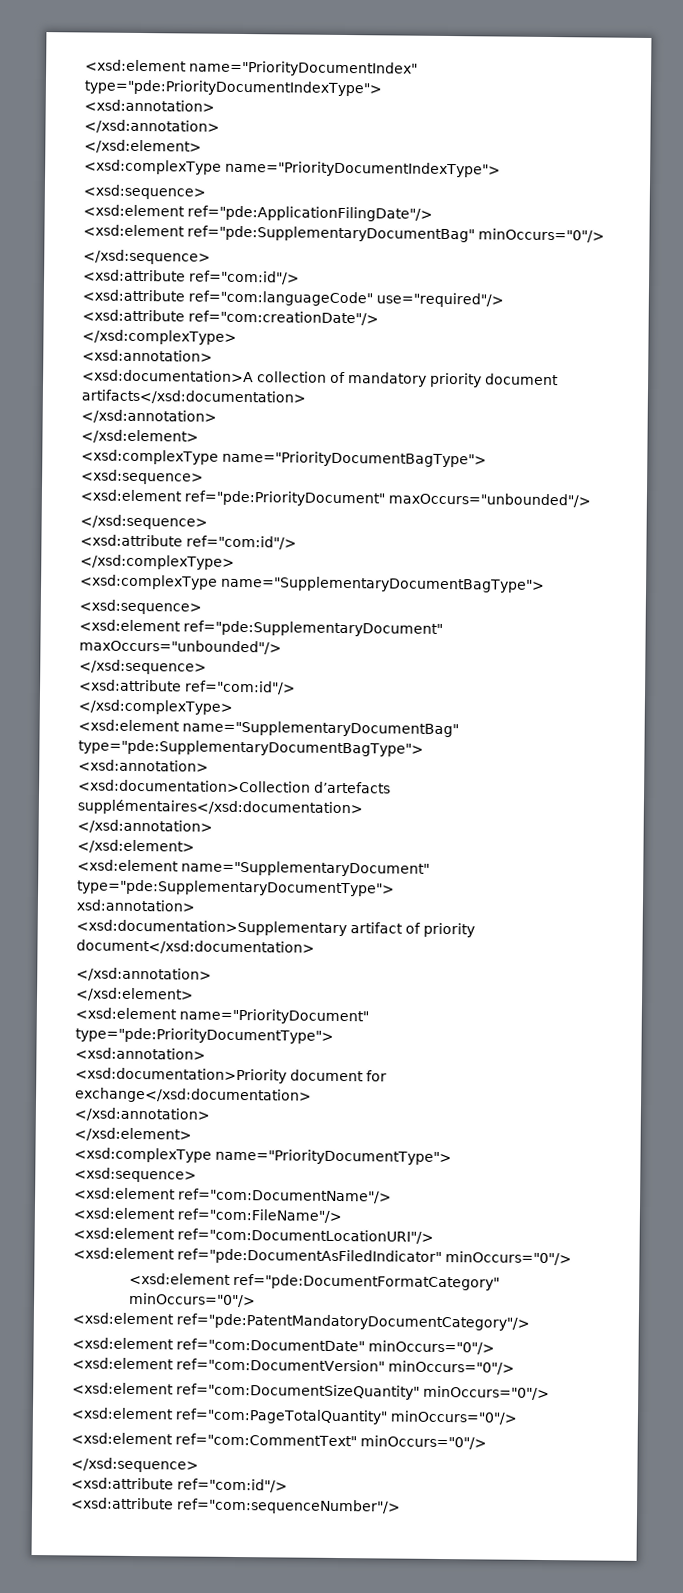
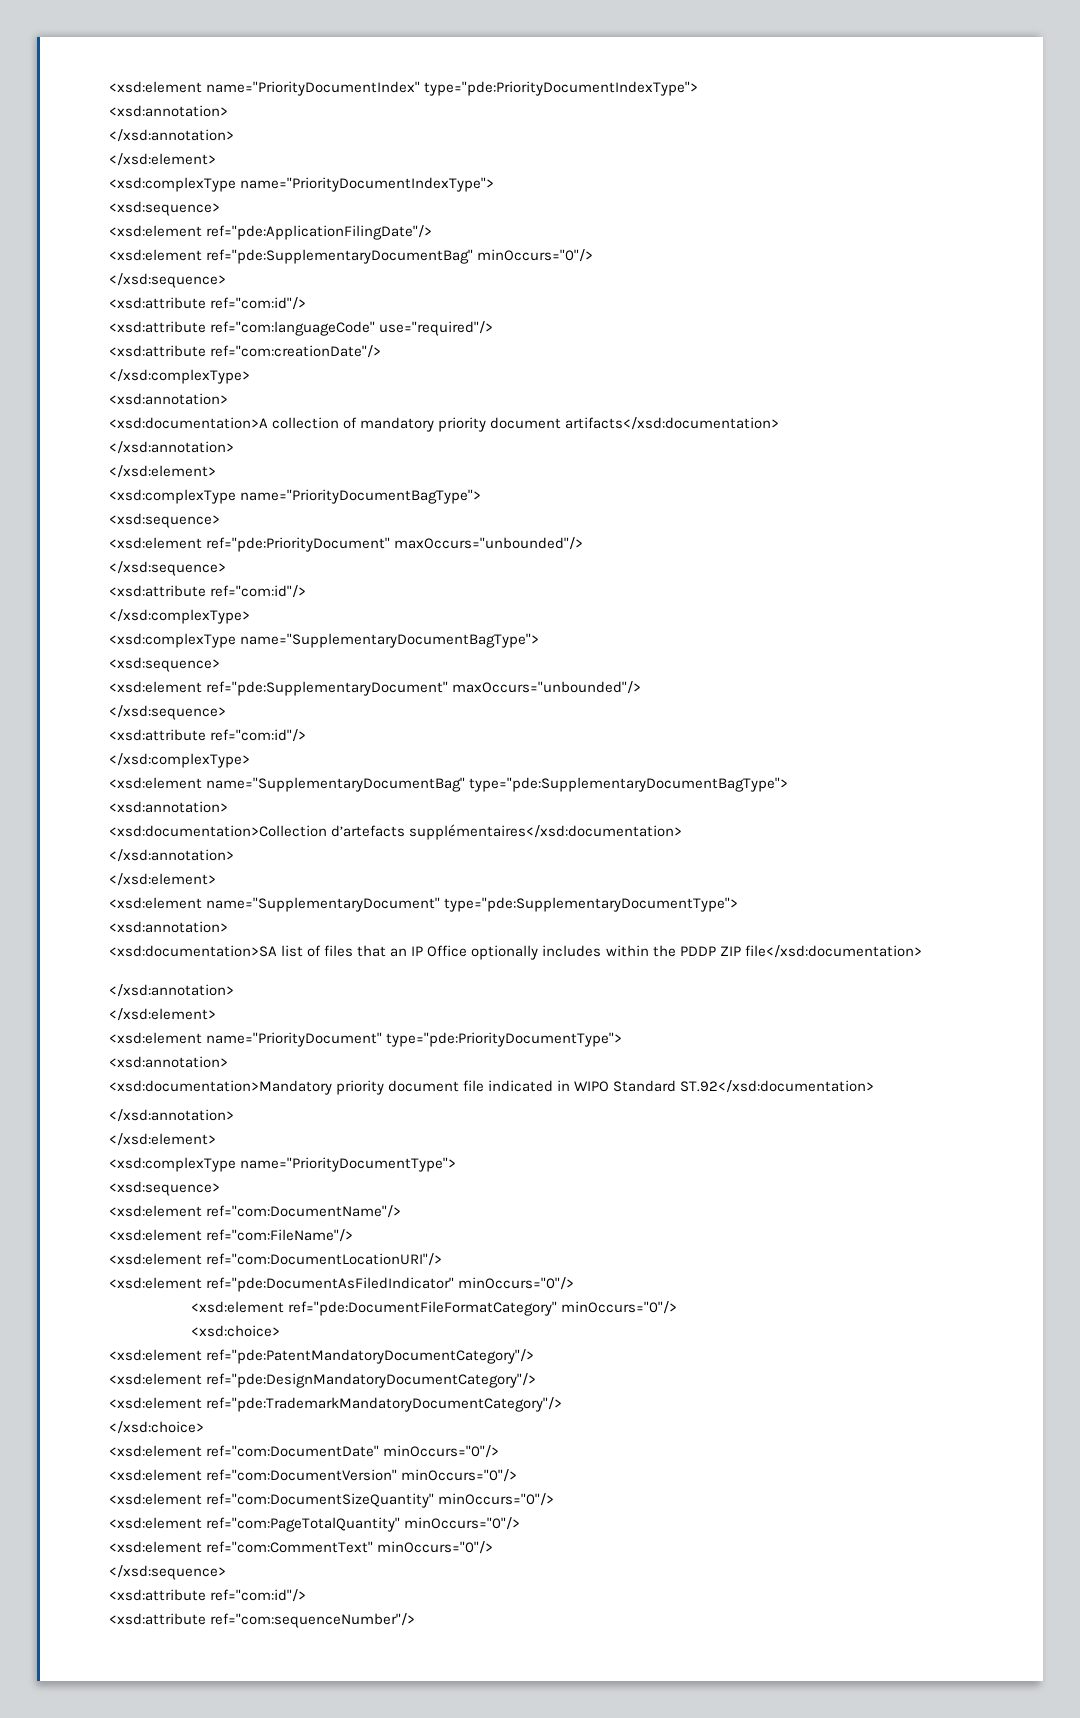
[76,899,195,912] [76,919,475,938] [76,939,315,955] xsd:annotation> // <xsd:documentation>Supplementary artifact of priority document</xsd:documentation> -> [109,921,228,933] [109,945,922,960] <xsd:annotation> // <xsd:documentation>SA list of files that an IP Office optionally includes within the PDDP ZIP file</xsd:documentation>
[75,1067,387,1084] [75,1087,312,1104] <xsd:documentation>Priority document for exchange</xsd:documentation> -> [109,1080,875,1095] <xsd:documentation>Mandatory priority document file indicated in WIPO Standard ST.92</xsd:documentation>
[232,1273,500,1291] [128,1292,256,1308] ref="pde:DocumentFormatCategory" minOccurs="0"/> -> [287,1301,677,1316] [190,1325,280,1337] ref="pde:DocumentFileFormatCategory" minOccurs="0"/> // <xsd:choice>
(530, 1322) none -> [109,1373,537,1388] [109,1397,563,1412] [109,1421,204,1434] // <xsd:element ref="pde:DesignMandatoryDocumentCategory"/> // <xsd:element ref="pde:TrademarkMandatoryDocumentCategory"/> // </xsd:choice>

